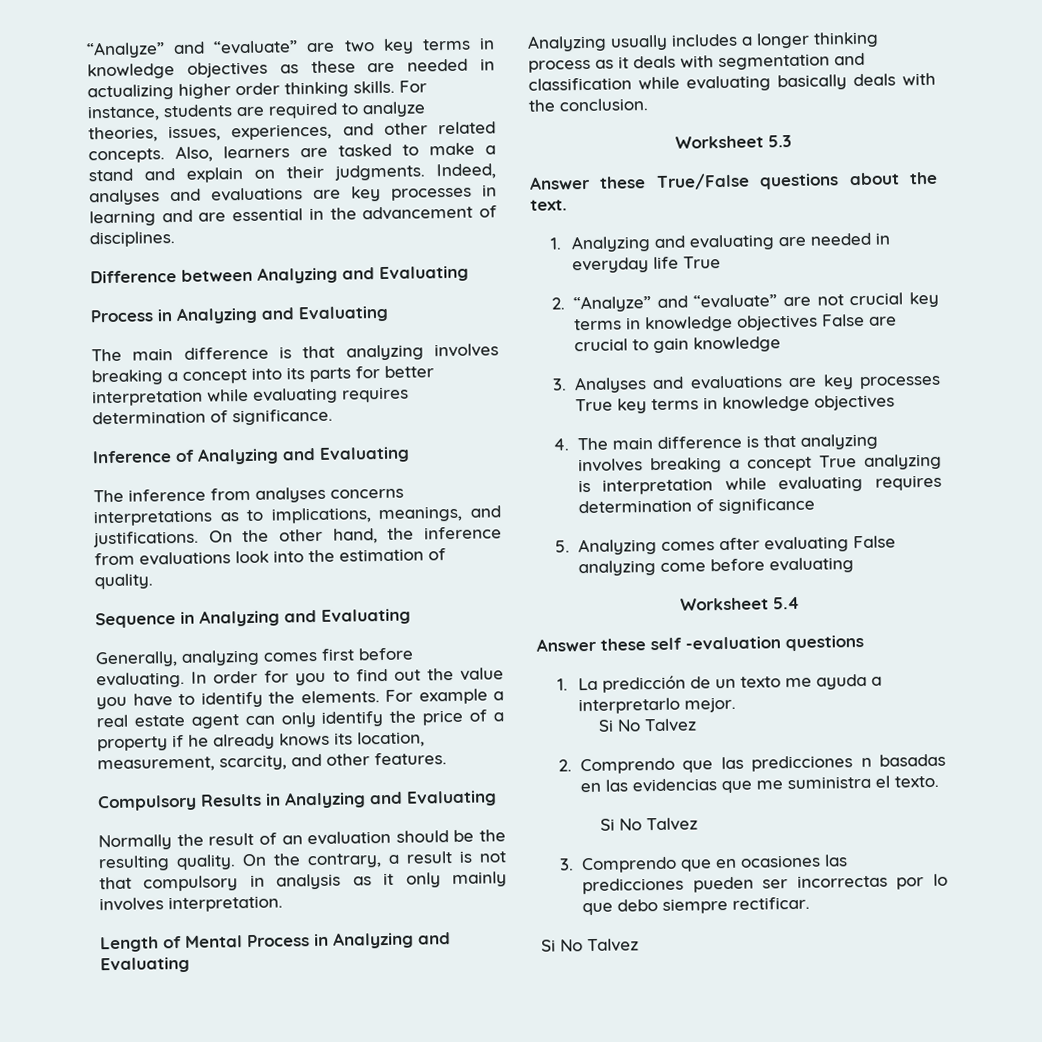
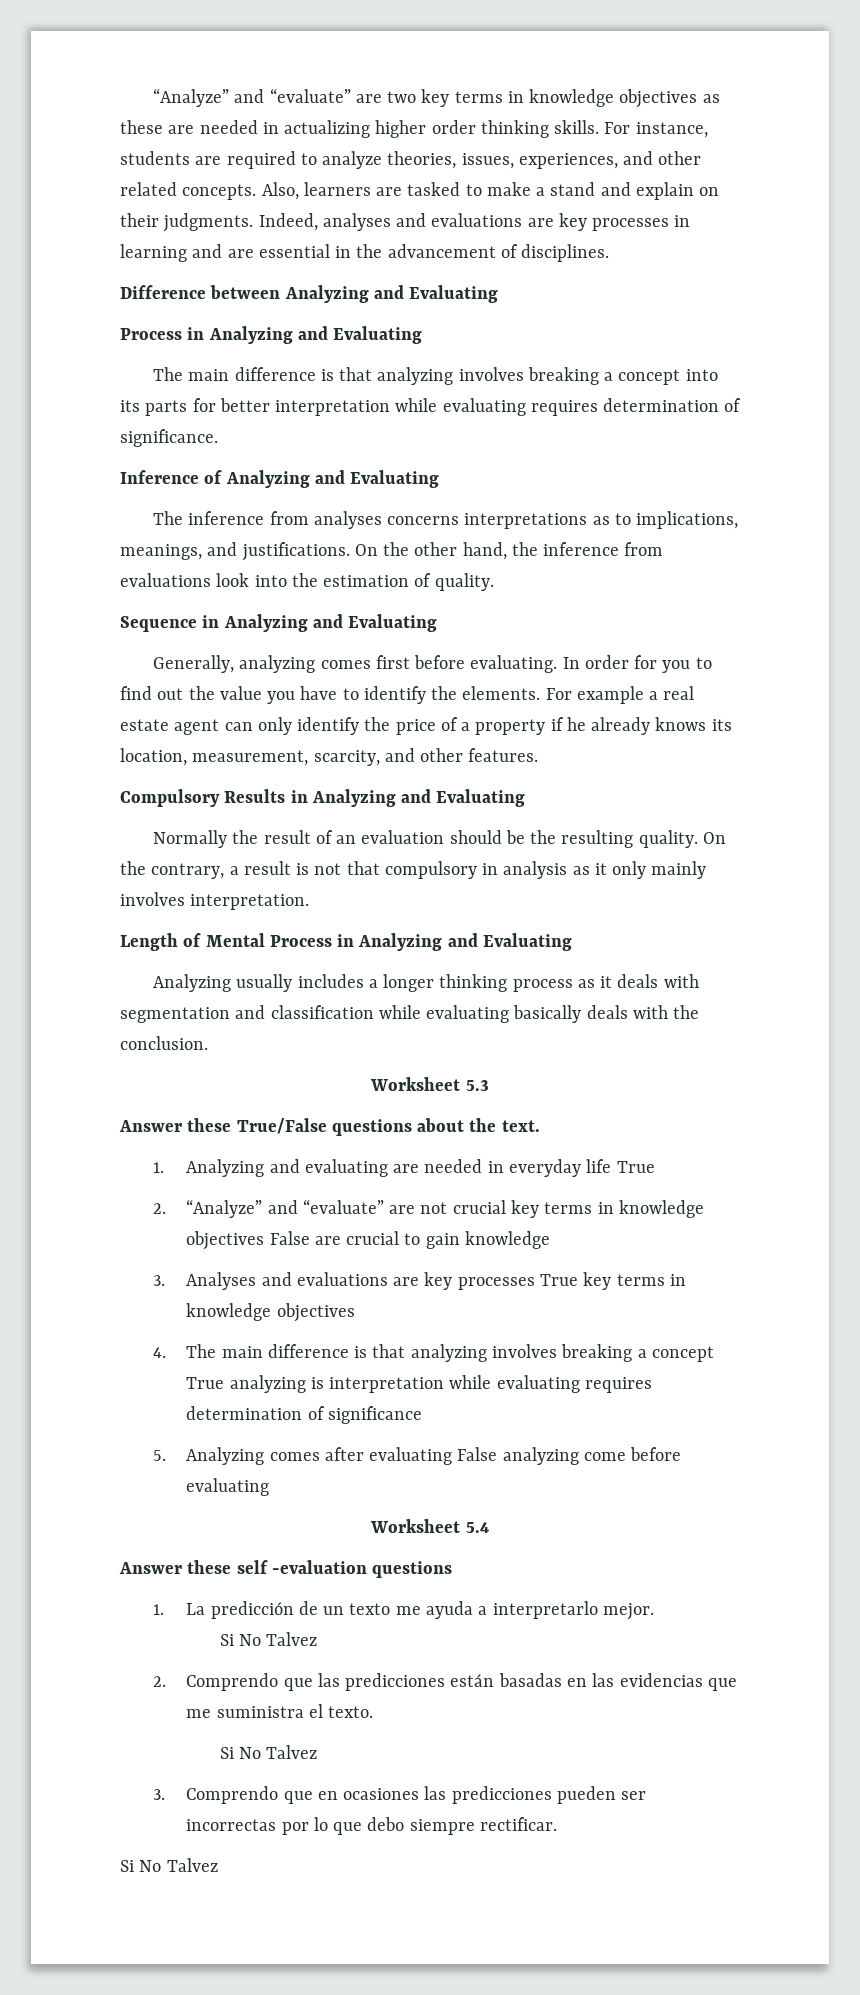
[860,757,872,768] n -> [450,1674,495,1687] están

